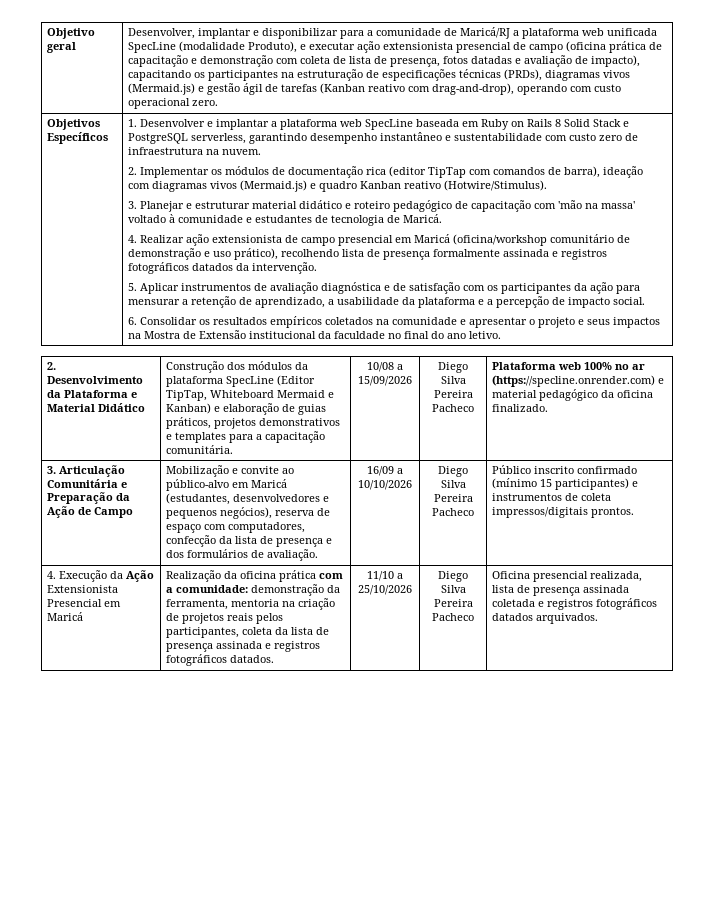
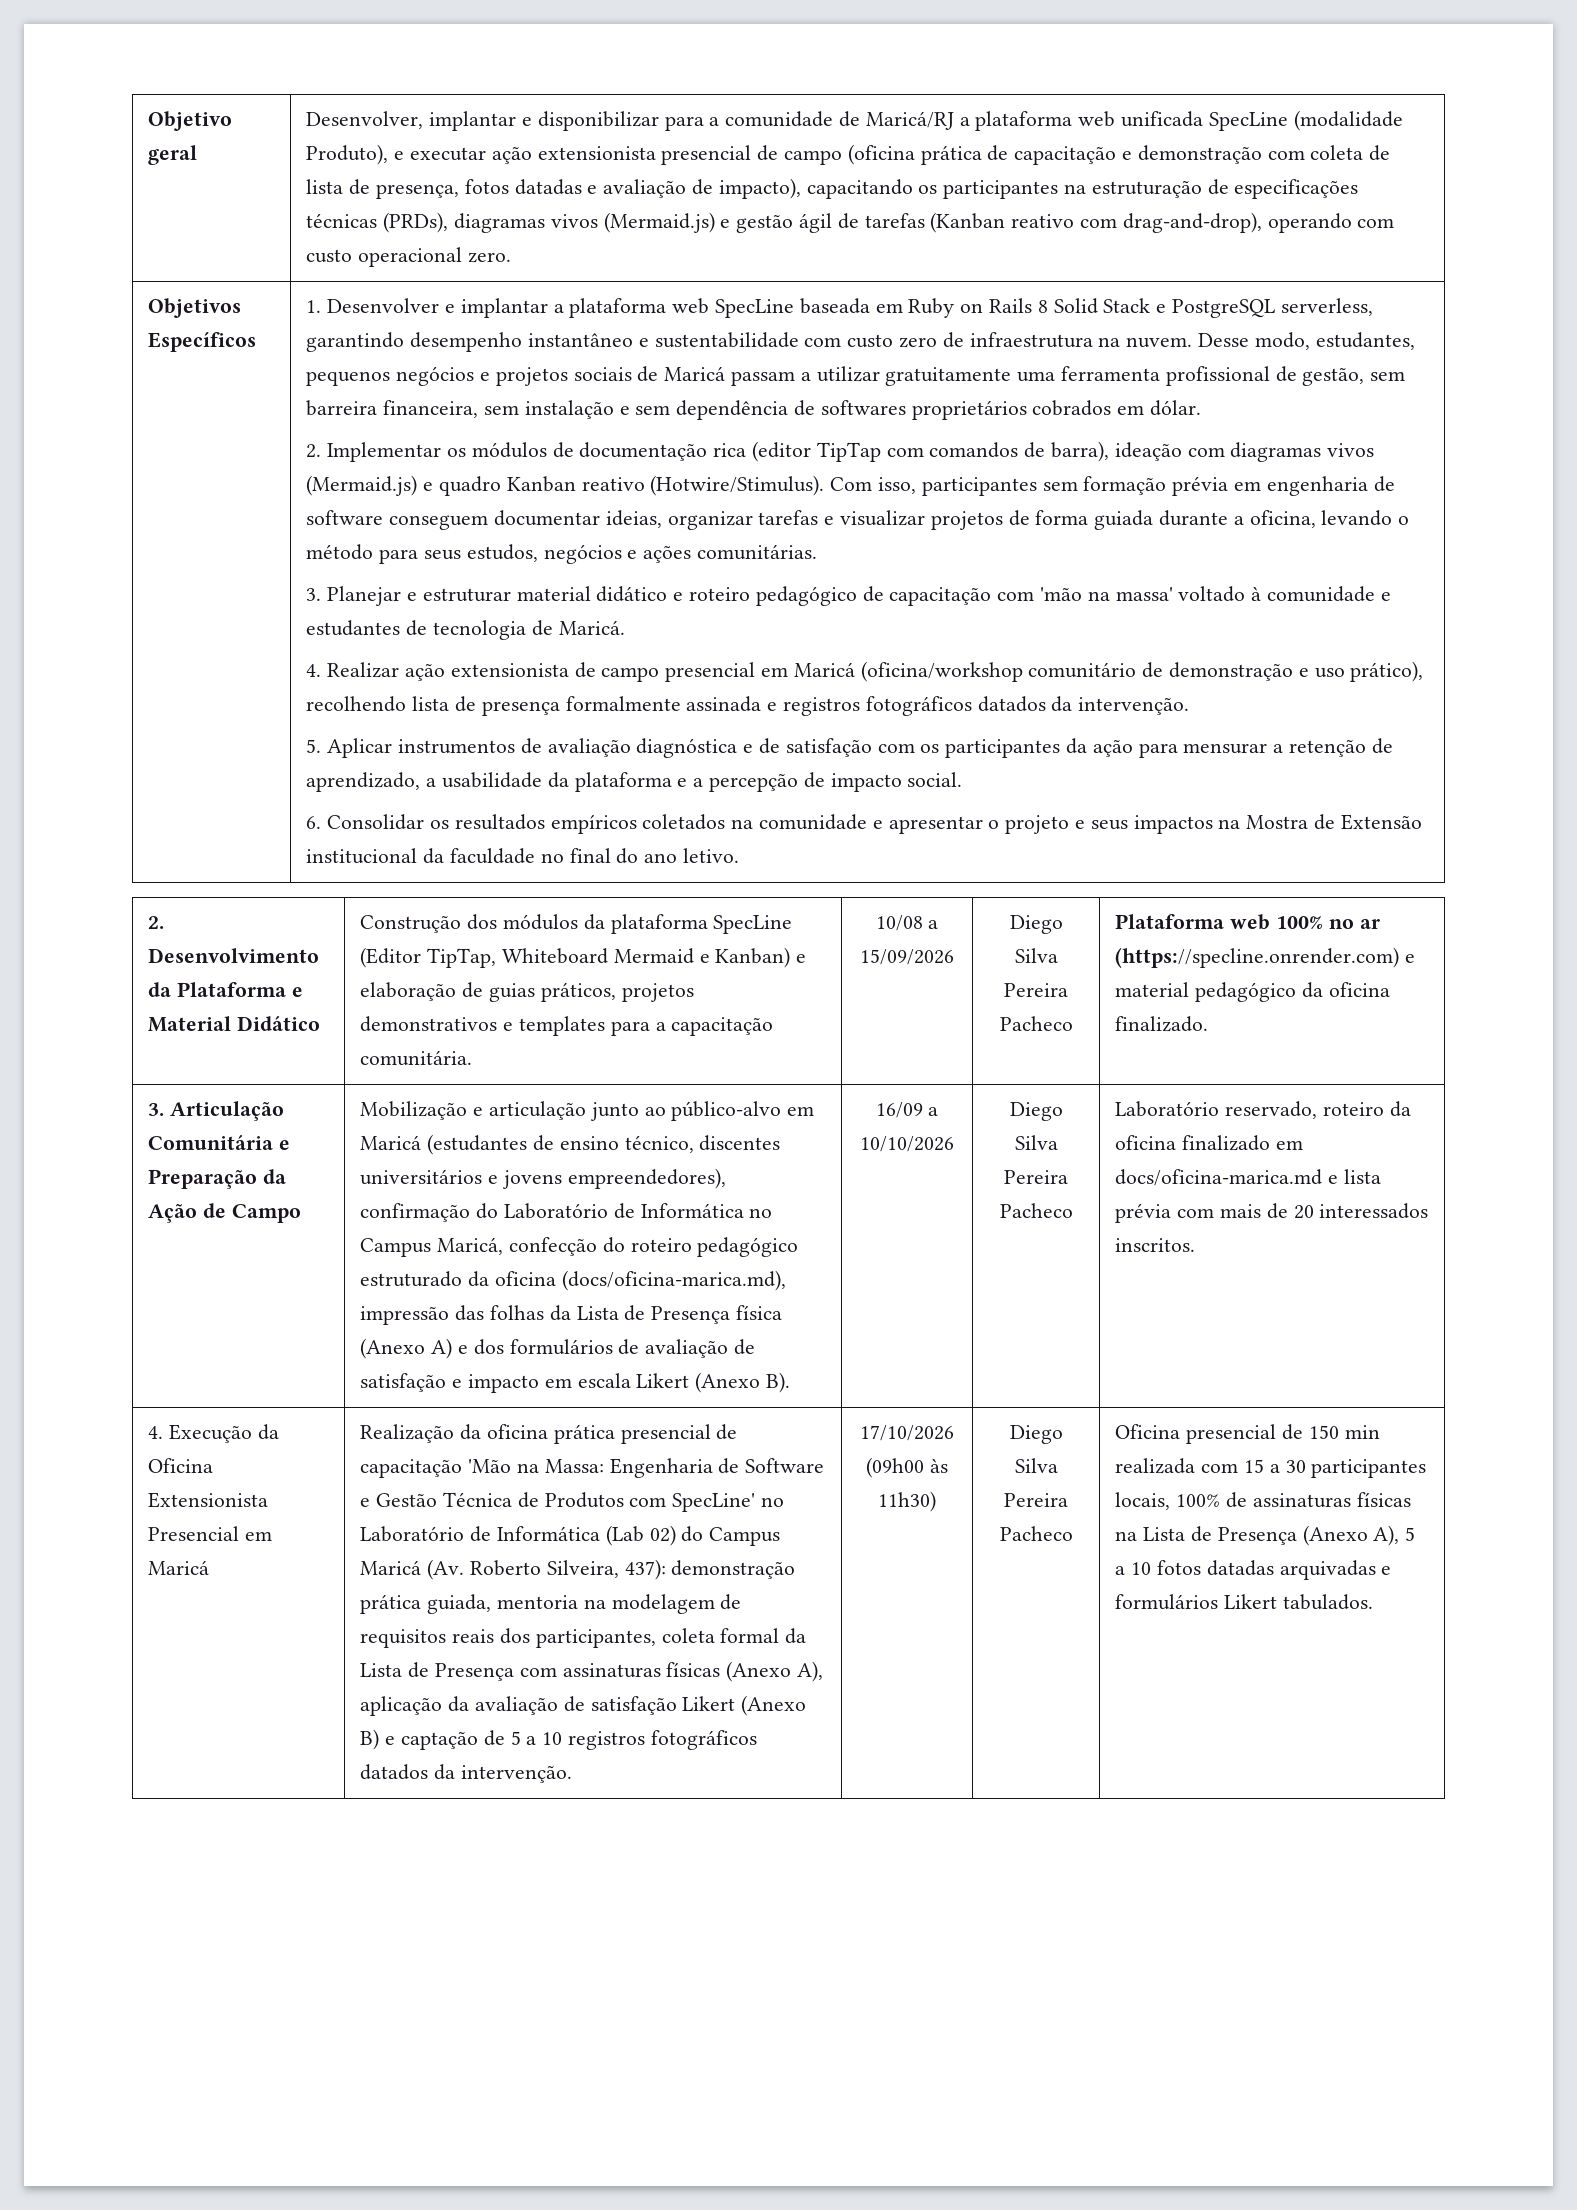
(262, 152) none -> [1197,332,1415,350] [306,366,1406,386] [306,400,1201,420] Desse modo, estudantes, pequenos negócios e projetos sociais de Maricá passam a utilizar gratuitamente uma ferramenta profissional de gestão, sem barreira financeira, sem instalação e sem dependência de softwares proprietários cobrados em dólar.
(548, 185) none -> [830,476,1395,496] [306,510,1410,530] [306,544,817,564] Com isso, participantes sem formação prévia em engenharia de software conseguem documentar ideias, organizar tarefas e visualizar projetos de forma guiada durante a oficina, levando o método para seus estudos, negócios e ações comunitárias.
[241,466,280,474] convite -> [488,1101,639,1121] articulação junto
[166,493,330,505] [166,507,331,519] [166,522,306,533] [166,535,333,547] [166,549,319,561] (estudantes, desenvolvedores e pequenos negócios), reserva de espaço com computadores, confecção da lista de presença e dos formulários de avaliação. -> [427,1134,781,1155] [360,1168,726,1189] [360,1203,773,1222] [360,1237,799,1257] [360,1270,786,1291] [360,1305,782,1325] [360,1338,755,1359] [360,1372,790,1393] (estudantes de ensino técnico, discentes universitários e jovens empreendedores), confirmação do Laboratório de Informática no Campus Maricá, confecção do roteiro pedagógico estruturado da oficina (docs/oficina-marica.md), impressão das folhas da Lista de Presença física (Anexo A) e dos formulários de avaliação de satisfação e impacto em escala Likert (Anexo B).
[492,465,638,474] [492,478,639,490] [492,493,612,501] [492,507,635,518] Público inscrito confirmado (mínimo 15 participantes) e instrumentos de coleta impressos/digitais prontos. -> [1115,1101,1411,1119] [1115,1135,1303,1151] [1115,1169,1381,1186] [1115,1203,1429,1223] [1115,1238,1196,1252] Laboratório reservado, roteiro da oficina finalizado em docs/oficina-marica.md e lista prévia com mais de 20 interessados inscritos.
[126,570,155,582] Ação -> [148,1458,214,1473] Oficina
[319,573,344,579] [166,584,341,596] [166,598,336,610] [166,613,284,624] [166,627,330,638] [166,641,321,652] [166,654,275,666] [367,571,403,581] [358,585,412,595] com a comunidade: demonstração da ferramenta, mentoria na criação de projetos reais pelos participantes, coleta da lista de presença assinada e registros fotográficos datados. | 11/10 a 25/10/2026 -> [620,1424,738,1444] [360,1458,825,1478] [360,1492,784,1512] [360,1525,781,1546] [360,1559,796,1580] [360,1594,742,1614] [360,1628,807,1648] [360,1661,823,1682] [360,1695,807,1716] [360,1729,757,1750] [360,1764,572,1783] [860,1425,954,1441] [866,1457,948,1478] [878,1491,936,1512] presencial de capacitação 'Mão na Massa: Engenharia de Software e Gestão Técnica de Produtos com SpecLine' no Laboratório de Informática (Lab 02) do Campus Maricá (Av. Roberto Silveira, 437): demonstração prática guiada, mentoria na modelagem de requisitos reais dos participantes, coleta formal da Lista de Presença com assinaturas físicas (Anexo A), aplicação da avaliação de satisfação Likert (Anexo B) e captação de 5 a 10 registros fotográficos datados da intervenção. | 17/10/2026 (09h00 às 11h30)
[590,571,643,582] [492,585,630,596] [492,598,658,610] [492,613,599,624] realizada, lista de presença assinada coletada e registros fotográficos datados arquivados. -> [1281,1424,1380,1440] [1115,1458,1427,1478] [1115,1492,1411,1510] [1115,1525,1416,1546] [1115,1560,1392,1580] [1115,1594,1373,1610] de 150 min realizada com 15 a 30 participantes locais, 100% de assinaturas físicas na Lista de Presença (Anexo A), 5 a 10 fotos datadas arquivadas e formulários Likert tabulados.

